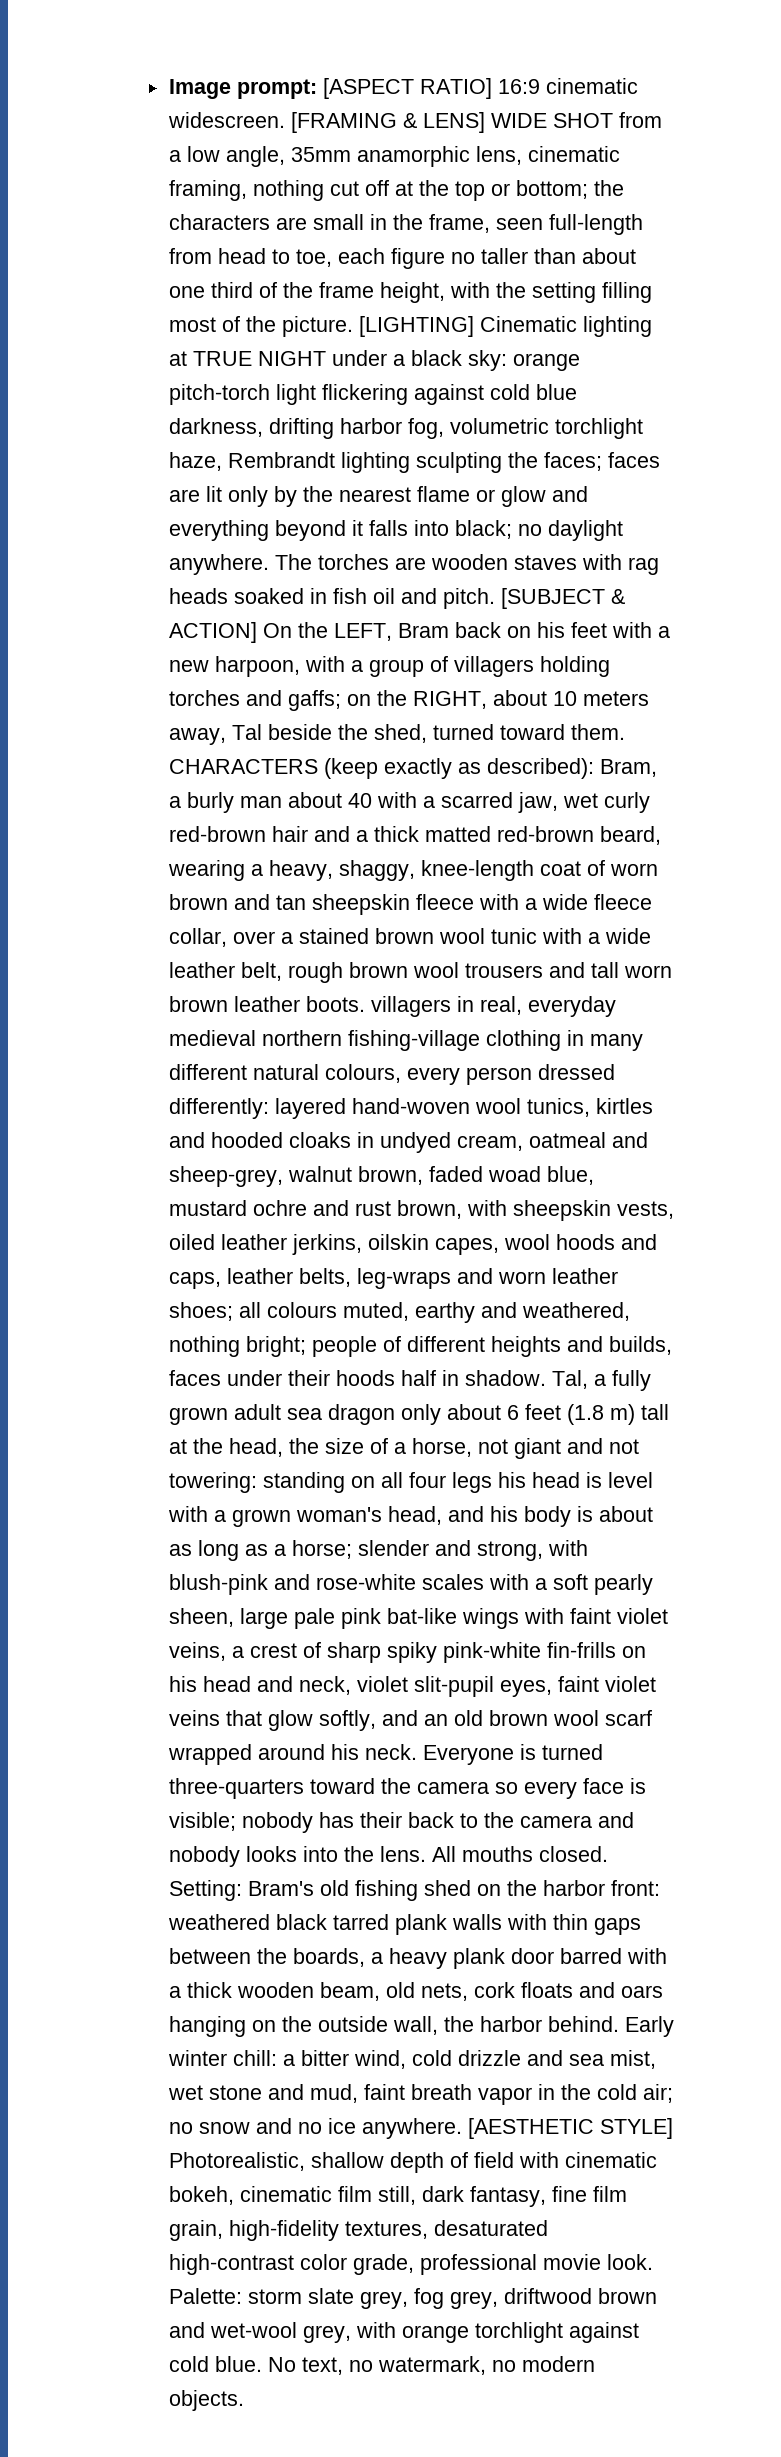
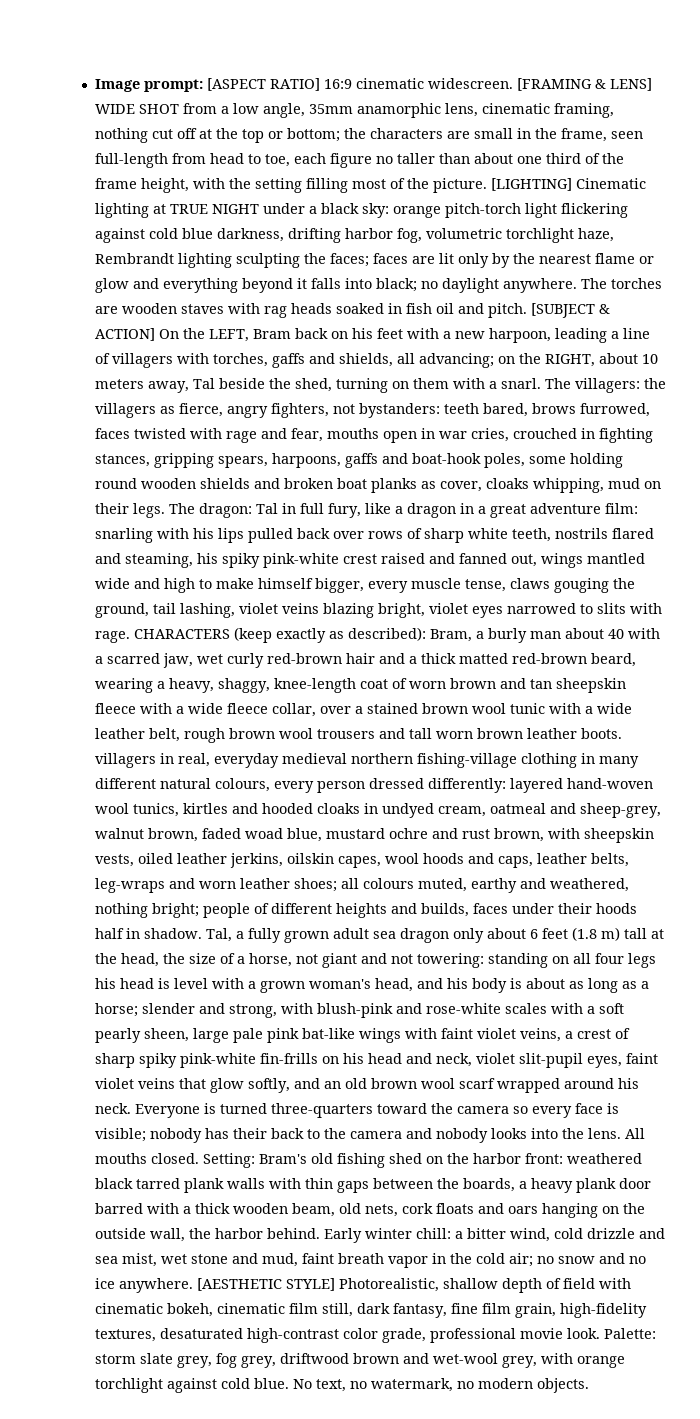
[304,656,610,677] [168,690,341,711] with a group of villagers holding torches and gaffs; -> [555,328,651,343] [95,353,495,368] leading a line of villagers with torches, gaffs and shields, all advancing;
[432,724,625,740] turned toward them. -> [336,378,667,393] [95,403,651,418] [95,428,654,443] [95,453,624,468] [95,478,662,493] [95,503,639,518] [95,528,655,543] [95,553,646,568] [95,578,636,593] [95,603,663,618] [95,631,131,643] turning on them with a snarl. The villagers: the villagers as fierce, angry fighters, not bystanders: teeth bared, brows furrowed, faces twisted with rage and fear, mouths open in war cries, crouched in fighting stances, gripping spears, harpoons, gaffs and boat-hook poles, some holding round wooden shields and broken boat planks as cover, cloaks whipping, mud on their legs. The dragon: Tal in full fury, like a dragon in a great adventure film: snarling with his lips pulled back over rows of sharp white teeth, nostrils flared and steaming, his spiky pink-white crest raised and fanned out, wings mantled wide and high to make himself bigger, every muscle tense, claws gouging the ground, tail lashing, violet veins blazing bright, violet eyes narrowed to slits with rage.

